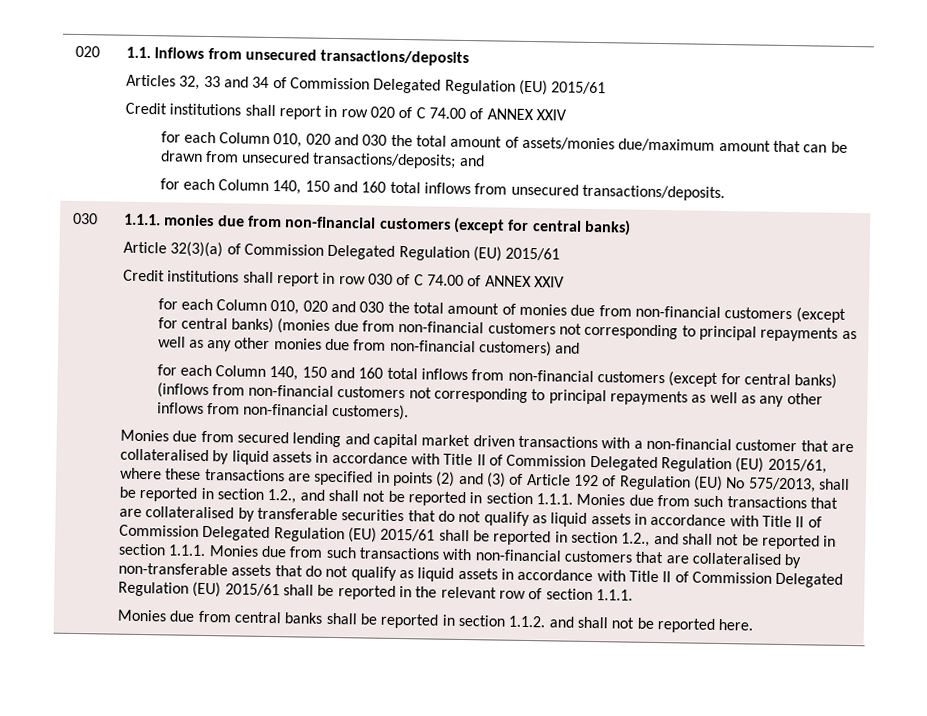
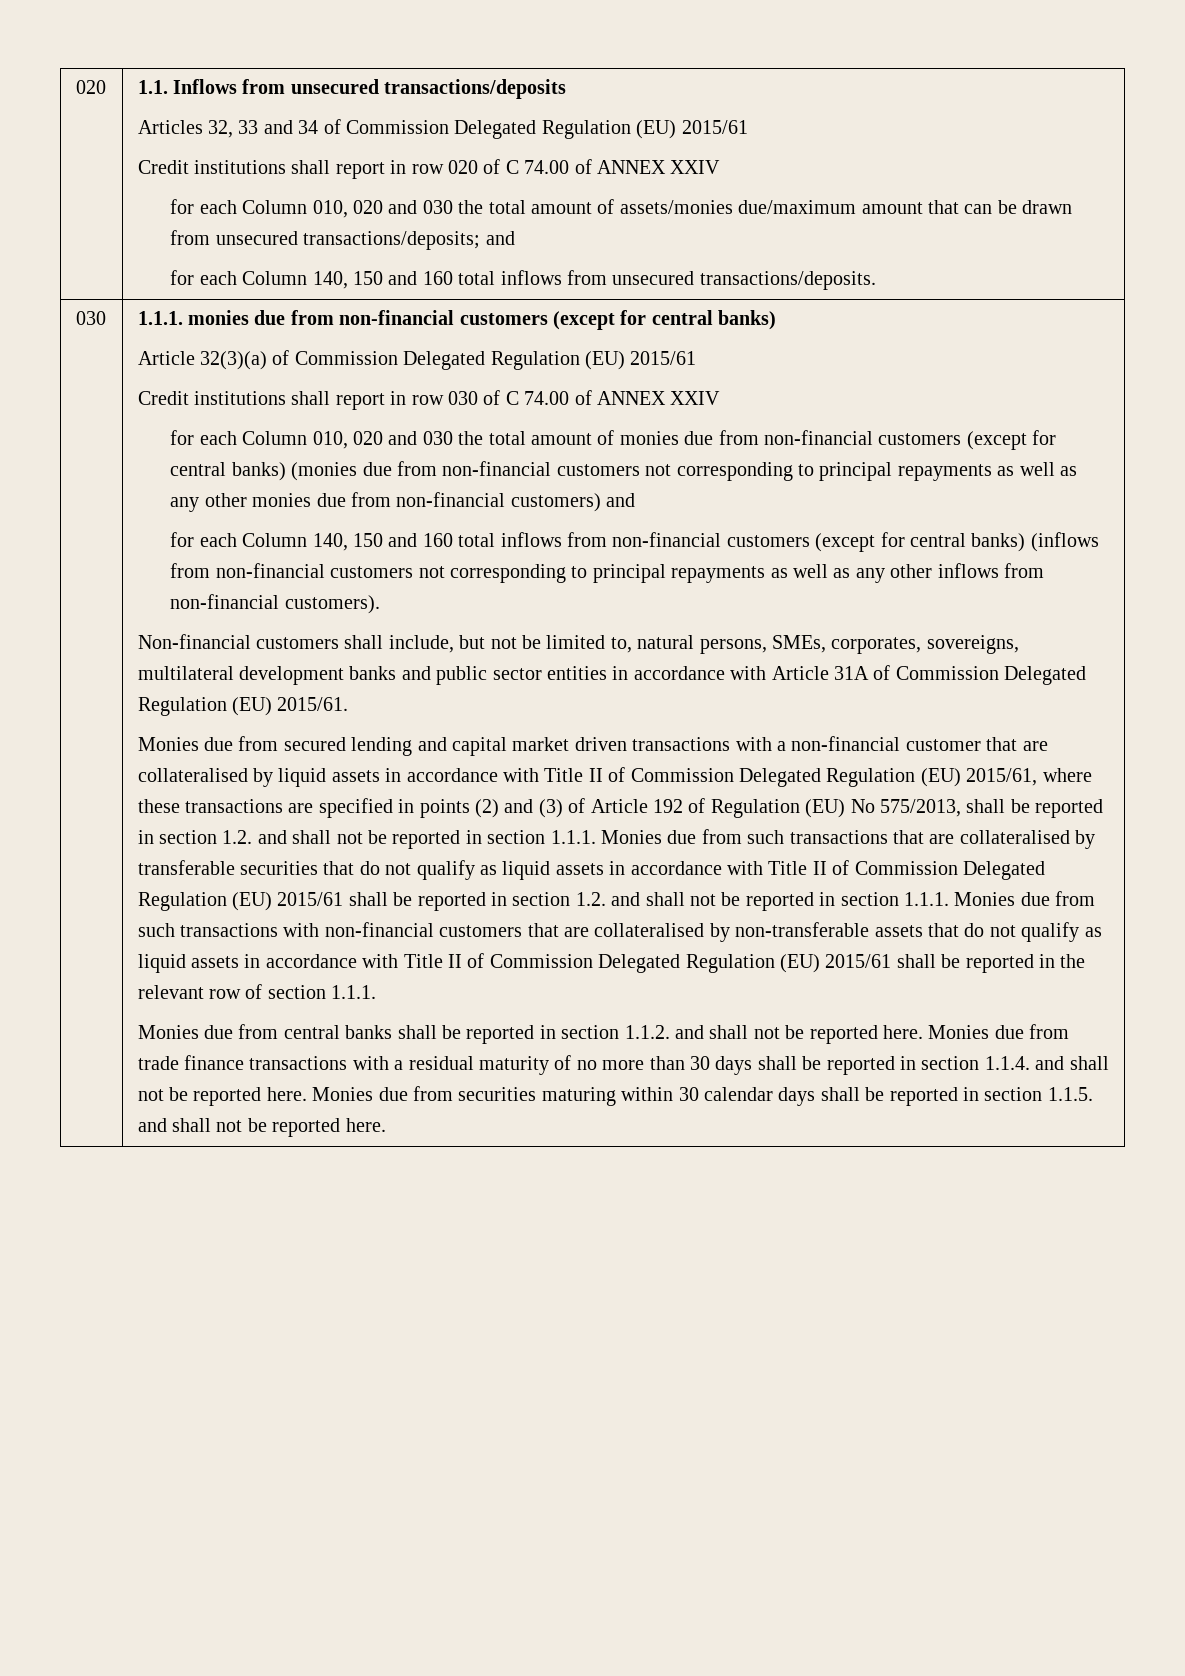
(410, 412) none -> [137,634,1019,654] [137,665,1087,685] [137,697,349,716] // Non-financial customers shall include, but not be limited to, natural persons, SMEs, corporates, sovereigns, multilateral development banks and public sector entities in accordance with Article 31A of Commission Delegated Regulation (EU) 2015/61.
[267,488,297,504] 1.2., -> [222,830,253,844] 1.2.
[621,532,651,547] 1.2., -> [575,892,606,906] 1.2.
(754, 624) none -> [928,1024,1070,1039] [137,1055,1109,1075] [137,1086,1093,1106] [137,1118,386,1137] Monies due from trade finance transactions with a residual maturity of no more than 30 days shall be reported in section 1.1.4. and shall not be reported here. Monies due from securities maturing within 30 calendar days shall be reported in section 1.1.5. and shall not be reported here.

